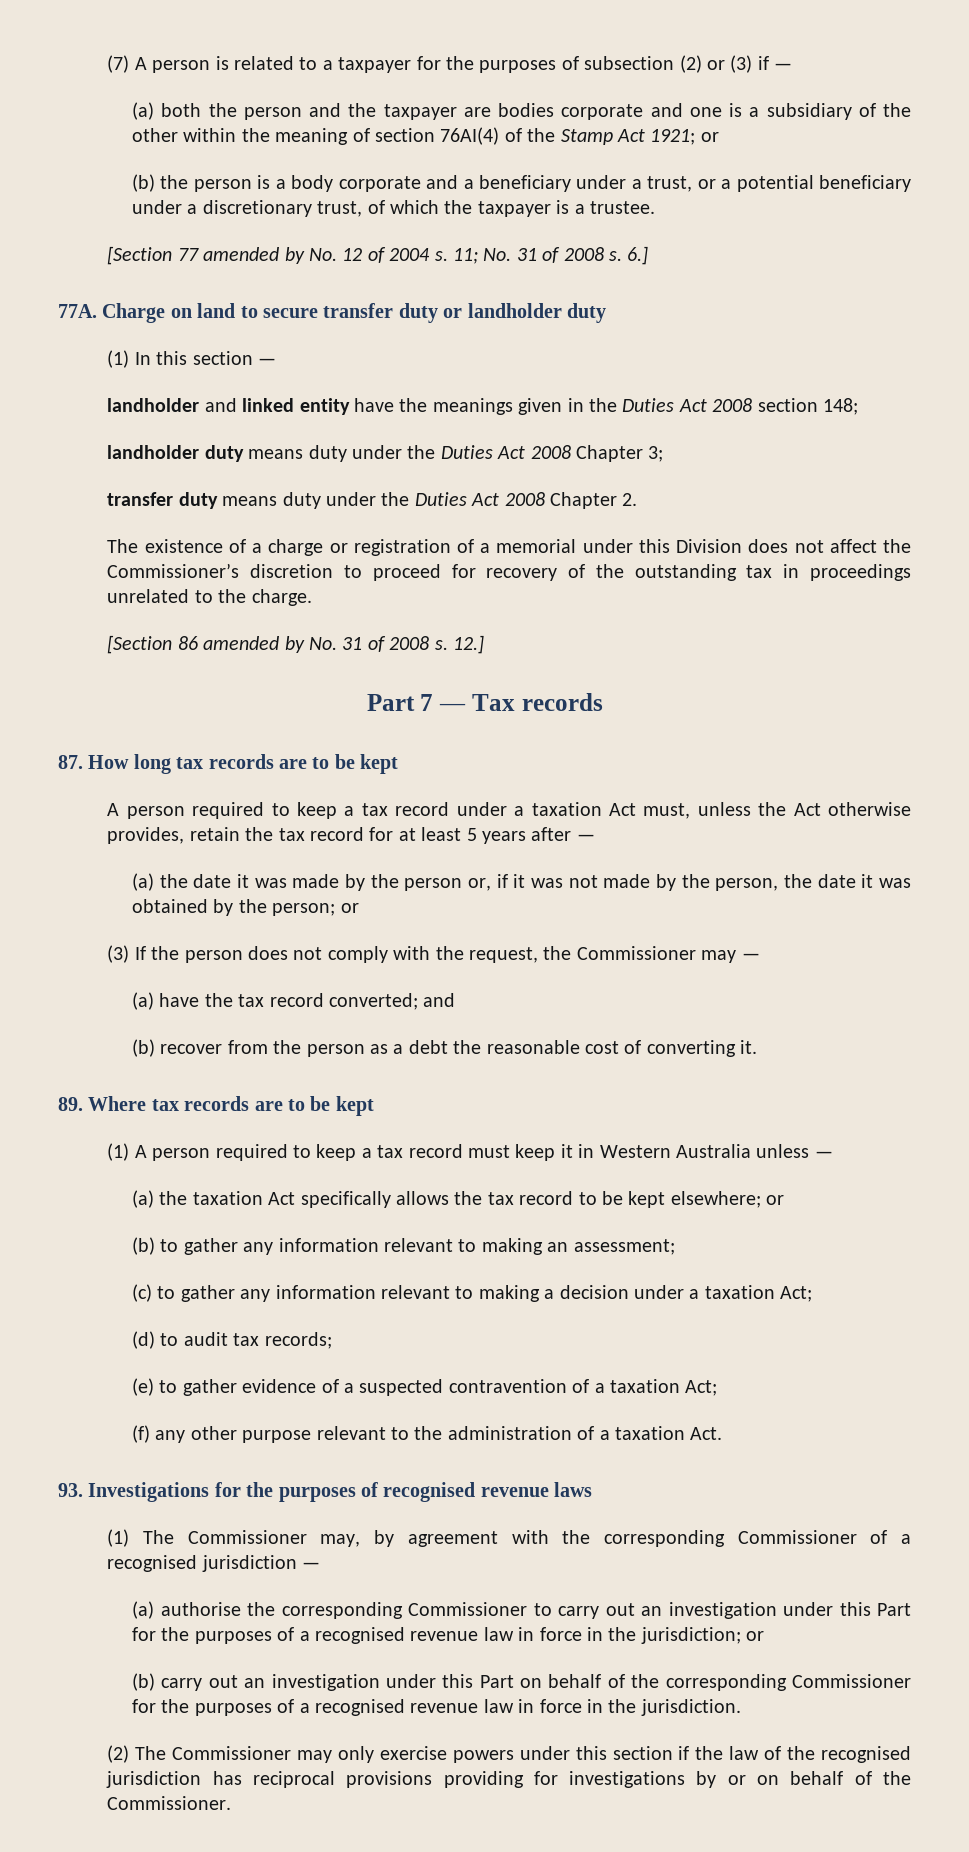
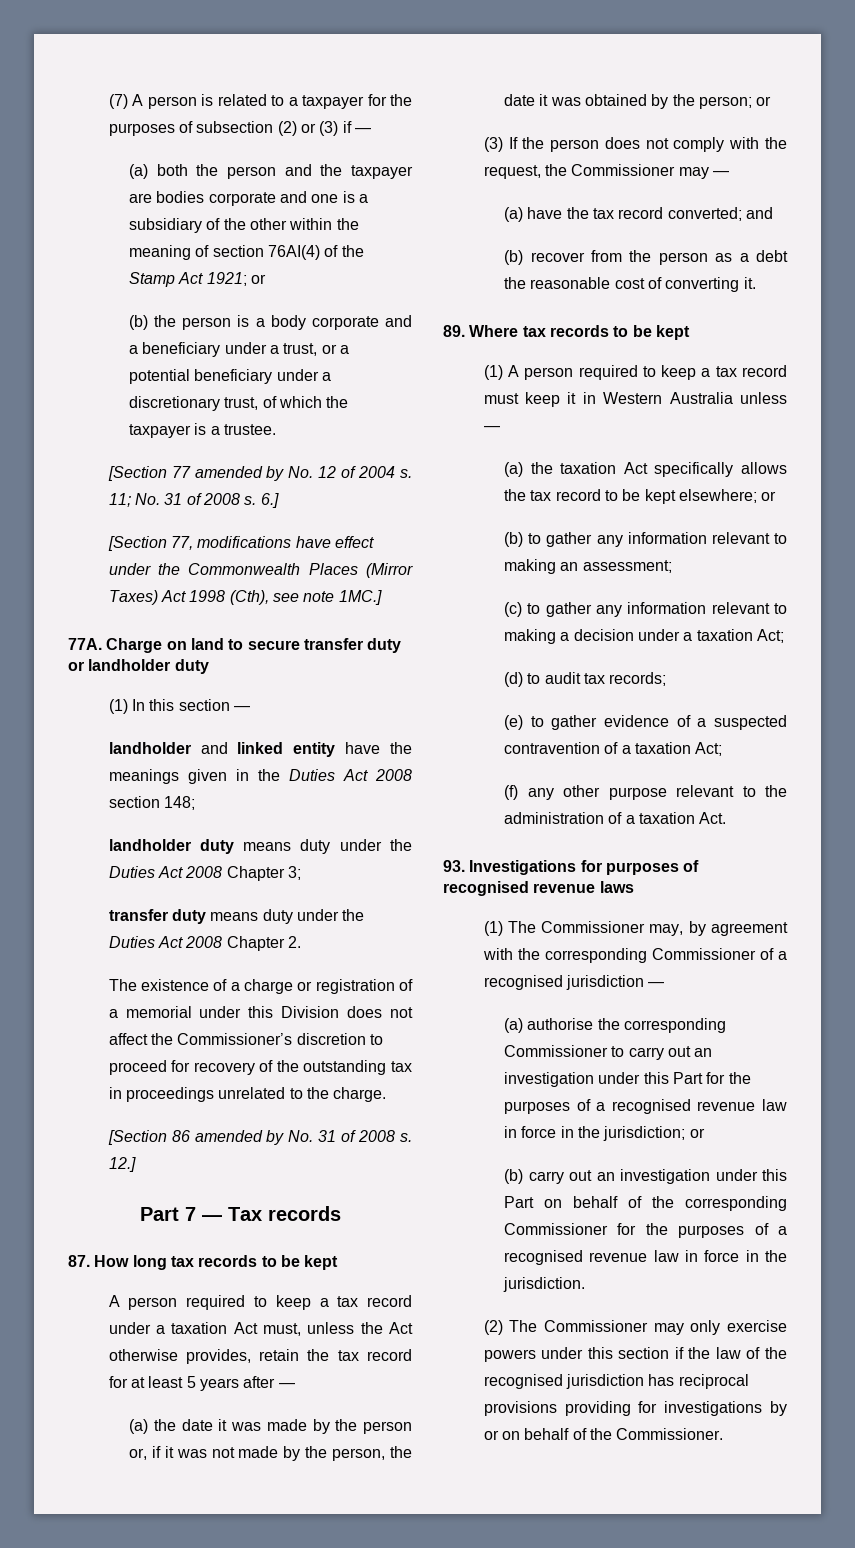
(649, 255) none -> [107,536,375,551] [108,563,414,578] [108,590,382,605] // [Section 77, modifications have effect under the Commonwealth Places (Mirror Taxes) Act 1998 (Cth), see note 1MC.]
[279,759,307,769] are -> (258, 1261) none
[254,1101,283,1111] are -> (609, 331) none
[246,1482,274,1497] the -> (602, 866) none

